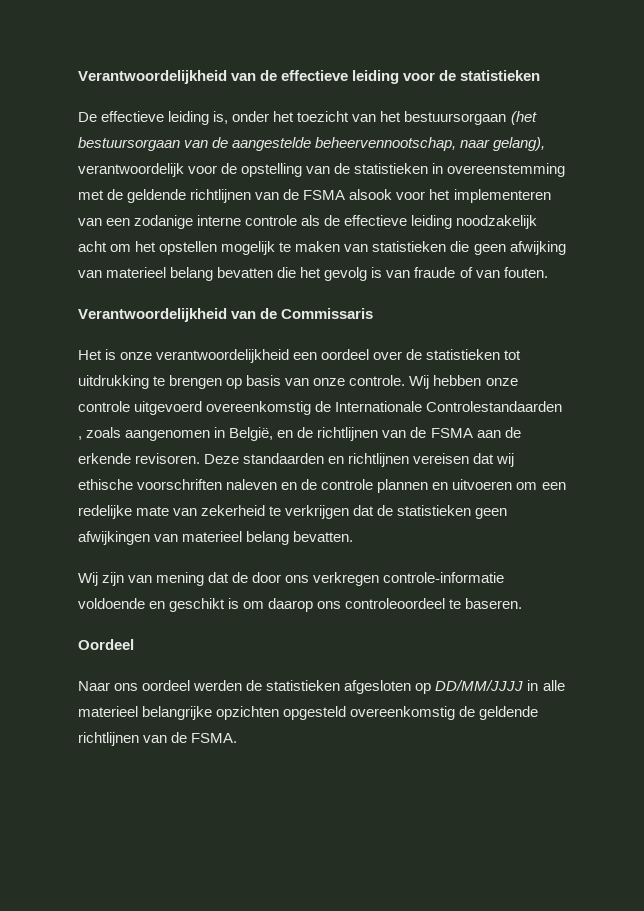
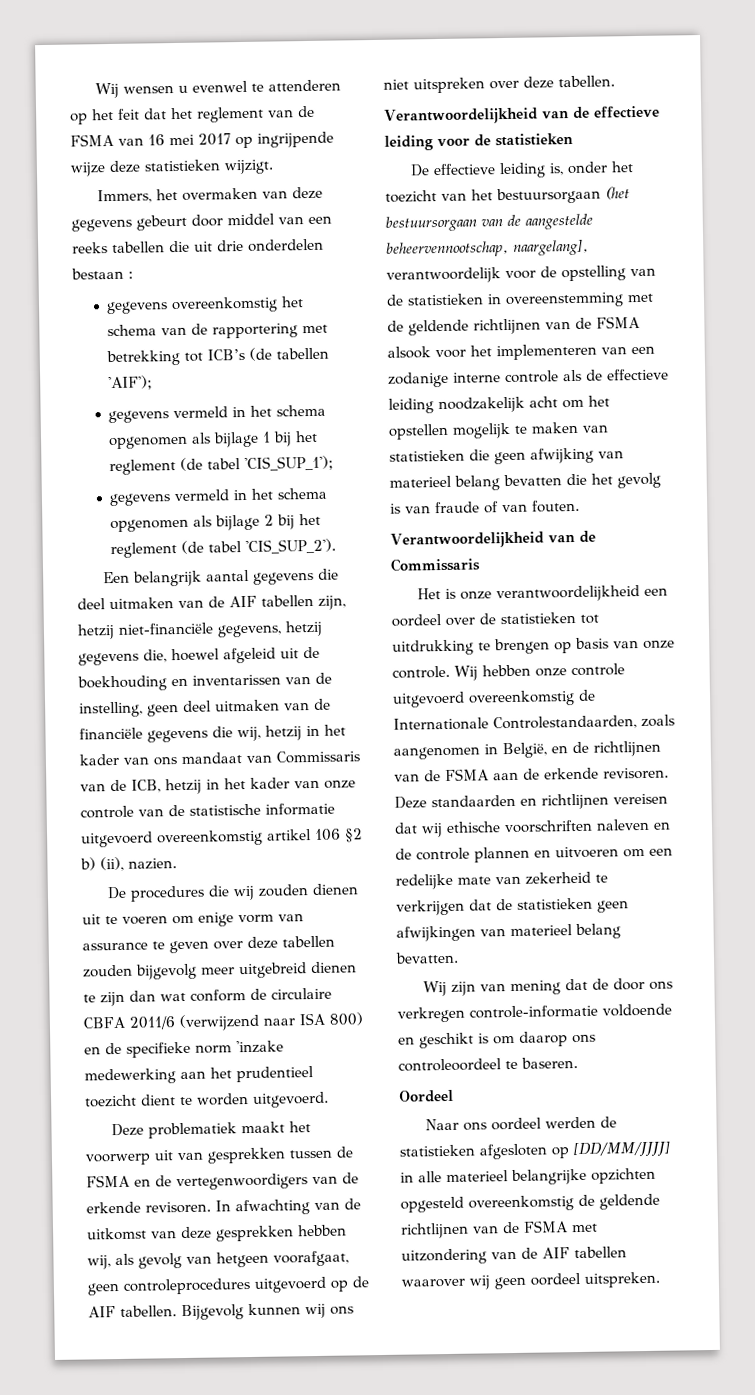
(78, 77) none -> [94,79,341,99] [70,105,315,125] [70,131,334,149] [70,159,274,177] [96,186,323,204] [71,213,332,232] [72,238,324,254] [71,267,133,280] [106,296,305,315] [107,323,329,339] [106,347,330,367] [108,375,154,391] [108,404,327,424] [109,430,319,450] [109,455,335,476] [109,487,328,507] [110,513,322,533] [110,538,337,559] [102,568,339,587] [77,594,346,610] [77,620,323,640] [78,646,320,666] [77,672,332,692] [79,698,331,718] [79,724,346,743] [79,750,360,766] [80,777,356,795] [80,802,335,819] [81,828,363,848] [80,856,177,872] [106,883,358,902] [82,912,304,927] [82,935,335,954] [83,961,357,980] [83,987,332,1007] [83,1012,363,1032] [84,1040,284,1058] [84,1066,314,1085] [85,1091,329,1108] [110,1121,311,1139] [85,1146,353,1166] [86,1172,359,1191] [86,1198,361,1216] [87,1224,347,1242] [87,1250,349,1270] [87,1276,369,1296] [88,1303,354,1321] [383,75,615,94] Wij wensen u evenwel te attenderen op het feit dat het reglement van de FSMA van 16 mei 2017 op ingrijpende wijze deze statistieken wijzigt. // Immers, het overmaken van deze gegevens gebeurt door middel van een reeks tabellen die uit drie onderdelen bestaan : // gegevens overeenkomstig het schema van de rapportering met betrekking tot ICB’s (de tabellen 'AIF'); // gegevens vermeld in het schema opgenomen als bijlage 1 bij het reglement (de tabel 'CIS_SUP_1'); // gegevens vermeld in het schema opgenomen als bijlage 2 bij het reglement (de tabel 'CIS_SUP_2'). // Een belangrijk aantal gegevens die deel uitmaken van de AIF tabellen zijn, hetzij niet-financiële gegevens, hetzij gegevens die, hoewel afgeleid uit de boekhouding en inventarissen van de instelling, geen deel uitmaken van de financiële gegevens die wij, hetzij in het kader van ons mandaat van Commissaris van de ICB, hetzij in het kader van onze controle van de statistische informatie uitgevoerd overeenkomstig artikel 106 §2 b) (ii), nazien. // De procedures die wij zouden dienen uit te voeren om enige vorm van assurance te geven over deze tabellen zouden bijgevolg meer uitgebreid dienen te zijn dan wat conform de circulaire CBFA 2011/6 (verwijzend naar ISA 800) en de specifieke norm 'inzake medewerking aan het prudentieel toezicht dient te worden uitgevoerd. // Deze problematiek maakt het voorwerp uit van gesprekken tussen de FSMA en de vertegenwoordigers van de erkende revisoren. In afwachting van de uitkomst van deze gesprekken hebben wij, als gevolg van hetgeen voorafgaat, geen controleprocedures uitgevoerd op de AIF tabellen. Bijgevolg kunnen wij ons niet uitspreken over deze tabellen. //
[460,137,546,151] naar gelang), -> [513,239,589,256] naargelang],
[426,401,563,412] [78,436,82,440] Controlestandaarden , -> [493,715,637,731] Controlestandaarden,
[435,680,524,691] DD/MM/JJJJ -> [573,1141,670,1158] [DD/MM/JJJJ]
[191,733,238,743] FSMA. -> [523,1220,598,1233] [401,1246,627,1265] [401,1271,660,1290] FSMA met uitzondering van de AIF tabellen waarover wij geen oordeel uitspreken.

